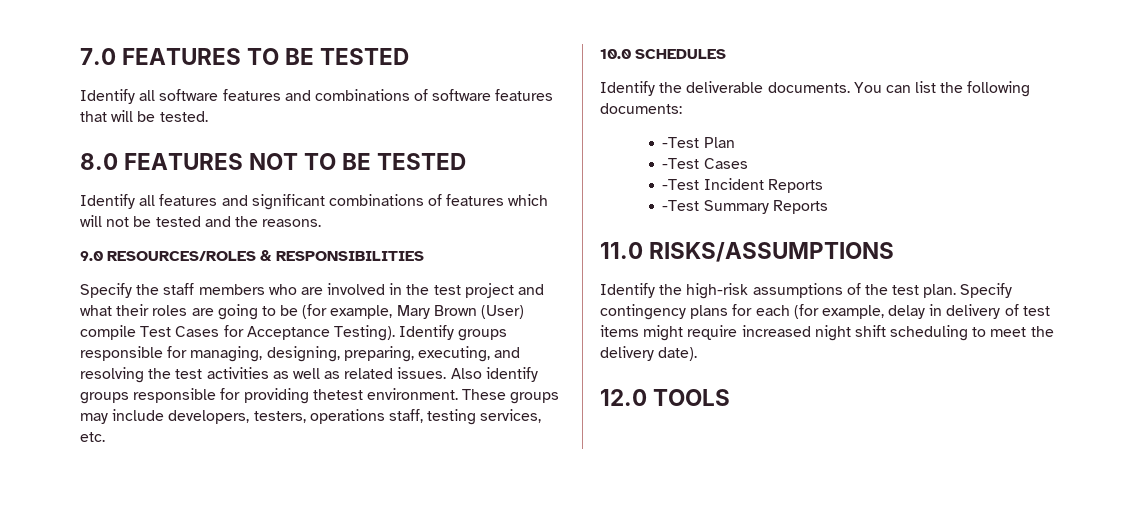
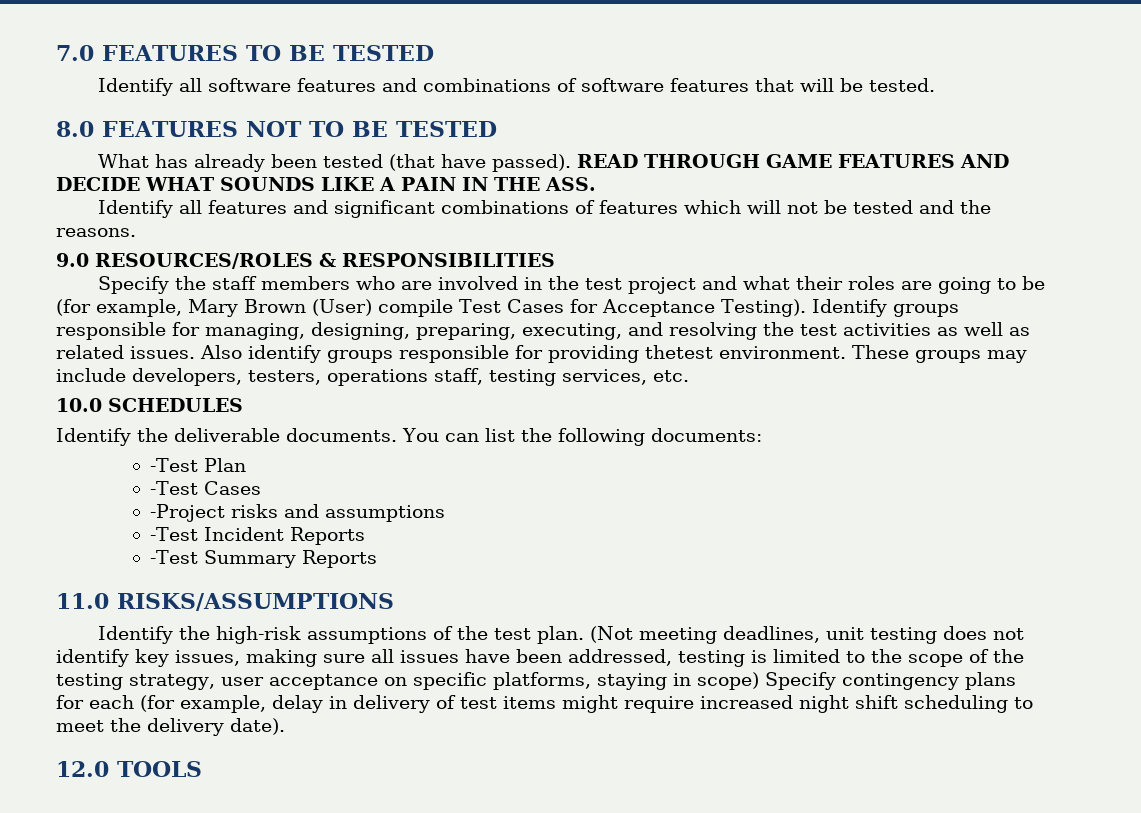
(467, 161) none -> [98,154,1010,172] [56,177,596,191] // What has already been tested (that have passed). READ THROUGH GAME FEATURES AND DECIDE WHAT SOUNDS LIKE A PAIN IN THE ASS.
(748, 163) none -> [149,504,445,522] // -Project risks and assumptions
(957, 291) none -> [590,626,1025,644] [56,649,1024,667] [56,672,759,690] (Not meeting deadlines, unit testing does not identify key issues, making sure all issues have been addressed, testing is limited to the scope of the testing strategy, user acceptance on specific platforms, staying in scope)

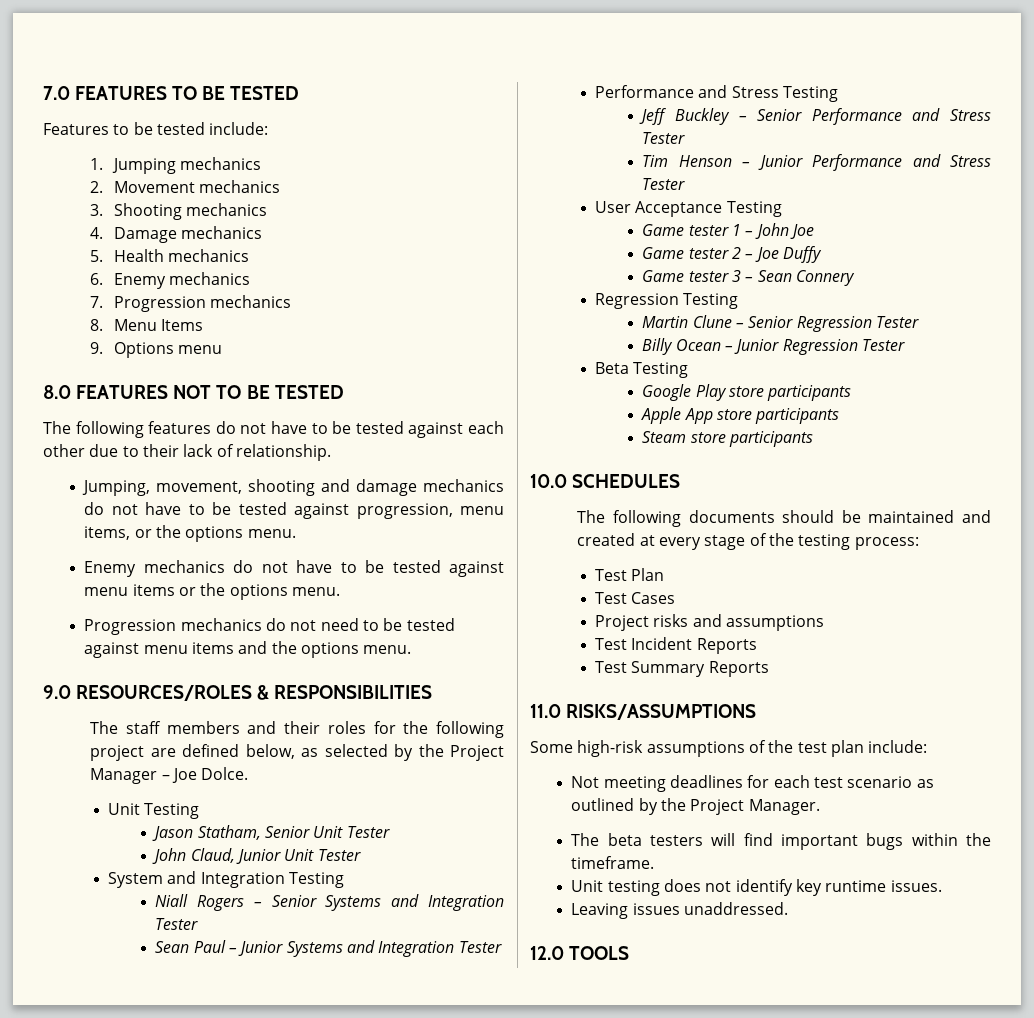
[98,78,936,96] Identify all software features and combinations of software features that will be tested. -> [43,122,269,135] [90,157,262,174] [90,180,281,193] [90,203,268,220] [90,226,263,243] [90,249,250,262] [90,272,251,289] [90,295,292,312] [90,319,204,331] [90,342,223,358] Features to be tested include: // 1. Jumping mechanics // 2. Movement mechanics // 3. Shooting mechanics // 4. Damage mechanics // 5. Health mechanics // 6. Enemy mechanics // 7. Progression mechanics // 8. Menu Items // 9. Options menu
[98,154,1010,172] [56,177,596,191] [98,200,992,218] [56,228,136,237] [56,253,555,269] [98,276,1046,294] [56,299,959,317] [56,322,1030,340] [56,345,1027,363] [56,368,689,386] [56,398,243,412] [56,428,762,446] [149,458,198,472] What has already been tested (that have passed). READ THROUGH GAME FEATURES AND DECIDE WHAT SOUNDS LIKE A PAIN IN THE ASS. // Identify all features and significant combinations of features which will not be tested and the reasons. // 9.0 RESOURCES/ROLES & RESPONSIBILITIES // Specify the staff members who are involved in the test project and what their roles are going to be (for example, Mary Brown (User) compile Test Cases for Acceptance Testing). Identify groups responsible for managing, designing, preparing, executing, and resolving the test activities as well as related issues. Also identify groups responsible for providing thetest environment. These groups may include developers, testers, operations staff, testing services, etc. // 10.0 SCHEDULES // Identify the deliverable documents. You can list the following documents: // -Test -> [43,421,505,438] [43,444,331,461] [82,479,504,496] [84,502,505,519] [84,525,296,542] [84,560,505,577] [84,583,340,600] [84,618,455,635] [84,641,412,658] [43,685,433,701] [90,721,504,738] [90,744,504,761] [90,767,249,784] [107,803,200,819] [152,825,390,841] [152,848,361,864] [107,871,344,888] [155,894,504,911] [155,918,199,930] [155,940,502,957] [594,85,838,102] [639,108,991,125] [642,132,686,144] [642,154,991,171] [642,178,686,190] [594,201,782,217] [642,223,814,239] [642,246,822,263] [642,270,855,286] [594,293,739,309] [642,315,919,332] [642,338,905,355] [594,362,689,378] [642,384,852,401] [641,407,840,424] [642,431,813,447] [530,474,681,488] [577,510,992,527] [577,533,919,550] [594,569,627,581] The following features do not have to be tested against each other due to their lack of relationship. // Jumping, movement, shooting and damage mechanics do not have to be tested against progression, menu items, or the options menu. // Enemy mechanics do not have to be tested against menu items or the options menu. // Progression mechanics do not need to be tested against menu items and the options menu. // 9.0 RESOURCES/ROLES & RESPONSIBILITIES // The staff members and their roles for the following project are defined below, as selected by the Project Manager – Joe Dolce. // Unit Testing // Jason Statham, Senior Unit Tester // John Claud, Junior Unit Tester // System and Integration Testing // Niall Rogers – Senior Systems and Integration Tester // Sean Paul – Junior Systems and Integration Tester // Performance and Stress Testing // Jeff Buckley – Senior Performance and Stress Tester // Tim Henson – Junior Performance and Stress Tester // User Acceptance Testing // Game tester 1 – John Joe // Game tester 2 – Joe Duffy // Game tester 3 – Sean Connery // Regression Testing // Martin Clune – Senior Regression Tester // Billy Ocean – Junior Regression Tester // Beta Testing // Google Play store participants // Apple App store participants // Steam store participants // 10.0 SCHEDULES // The following documents should be maintained and created at every stage of the testing process: // Test
[149,481,198,495] -Test -> [594,592,627,604] Test
[149,504,225,522] -Project -> [594,615,649,631] Project
[149,527,198,541] -Test -> [594,638,627,650] Test
[149,550,198,564] -Test -> [594,661,627,673] Test
[98,626,211,644] Identify the -> [530,741,573,753] Some
[537,626,865,644] plan. (Not meeting deadlines, unit -> [830,740,928,757] [571,775,934,792] [571,798,820,815] [571,833,991,850] [571,856,655,869] [571,880,604,892] plan include: // Not meeting deadlines for each test scenario as outlined by the Project Manager. // The beta testers will find important bugs within the timeframe. // Unit
[175,649,1024,667] [56,672,1016,690] [56,695,1033,713] [56,718,285,736] issues, making sure all issues have been addressed, testing is limited to the scope of the testing strategy, user acceptance on specific platforms, staying in scope) Specify contingency plans for each (for example, delay in delivery of test items might require increased night shift scheduling to meet the delivery date). -> [825,880,942,892] [571,902,788,919] runtime issues. // Leaving issues unaddressed.

